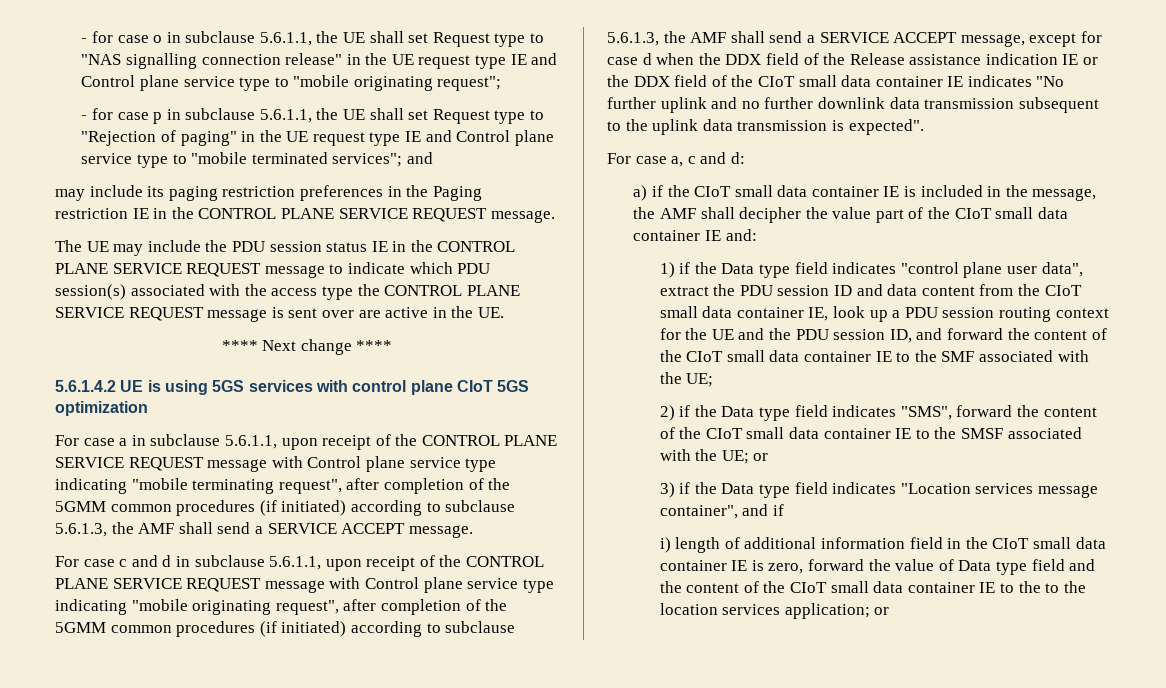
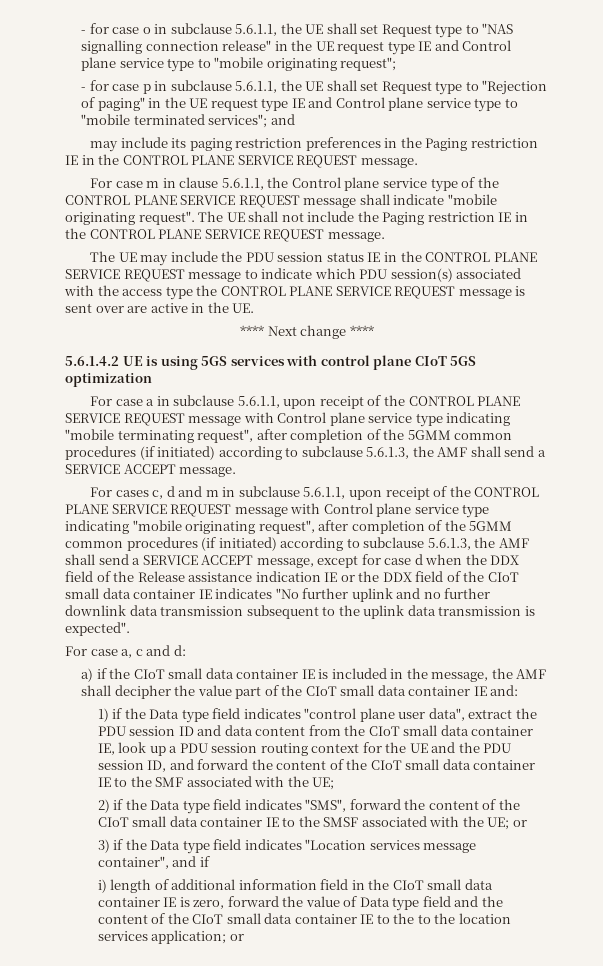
(555, 216) none -> [90,177,499,192] [65,194,497,208] [65,211,528,225] [65,228,385,242] // For case m in clause 5.6.1.1, the Control plane service type of the CONTROL PLANE SERVICE REQUEST message shall indicate "mobile originating request". The UE shall not include the Paging restriction IE in the CONTROL PLANE SERVICE REQUEST message.
[83,555,172,567] case c and d -> [115,486,219,499] cases c, d and m

